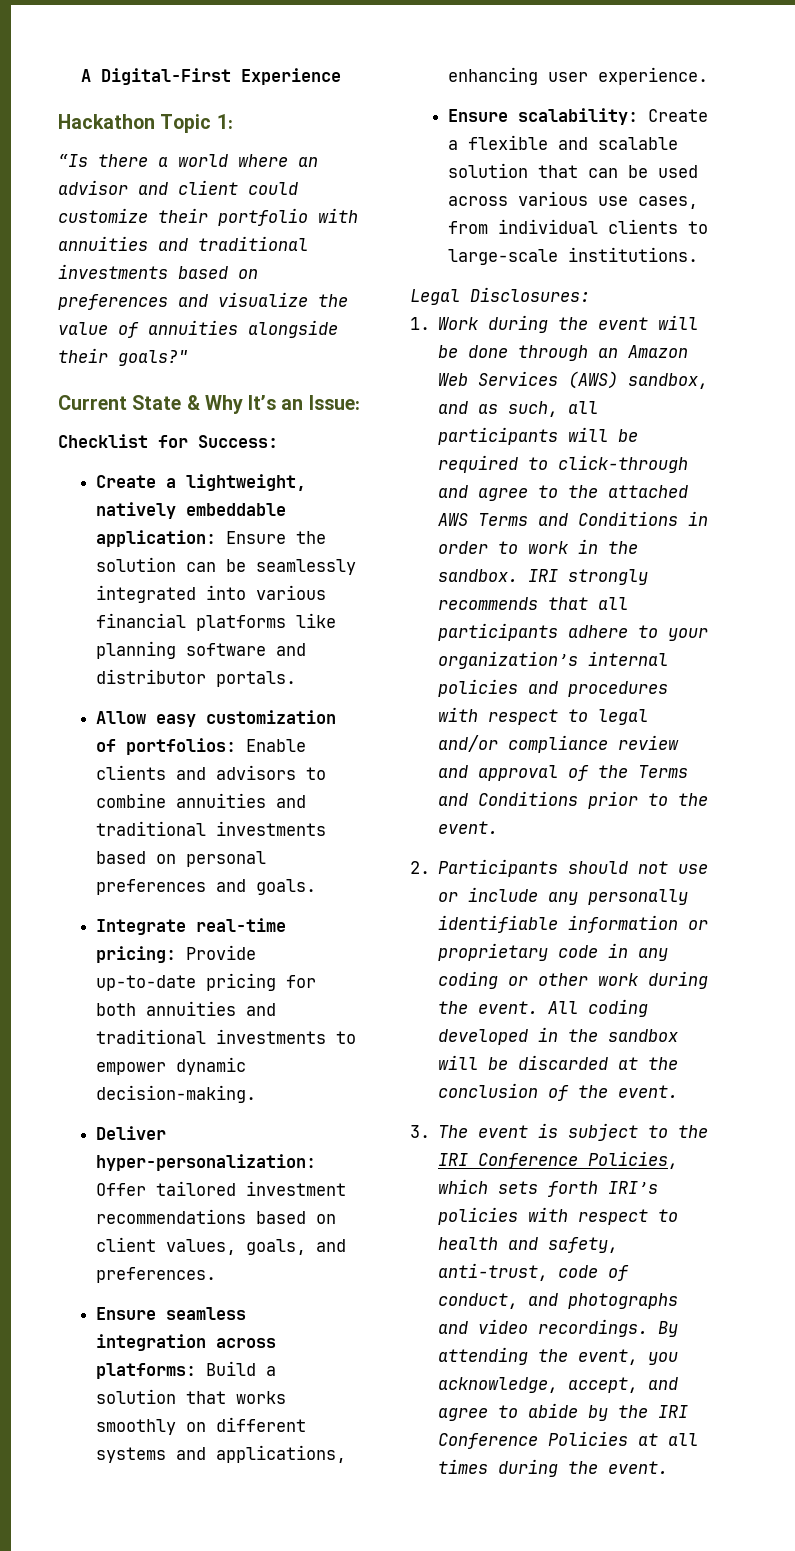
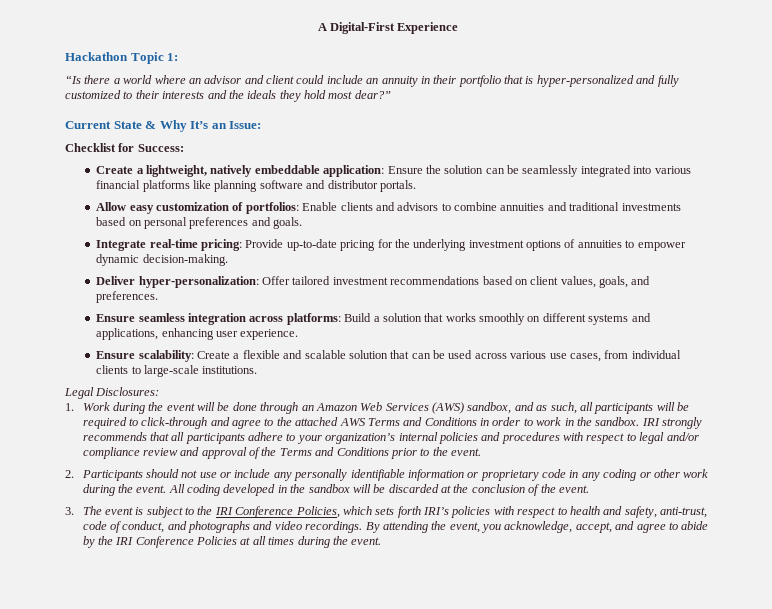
[58,208,358,226] [58,236,308,251] [58,264,258,279] [58,292,348,310] [58,320,338,338] [58,348,188,366] customize their portfolio with annuities and traditional investments based on preferences and visualize the value of annuities alongside their goals?" -> [326,75,679,87] [65,90,391,102] include an annuity in their portfolio that is hyper-personalized and fully customized to their interests and the ideals they hold most dear?”
[95,1001,276,1016] [95,1029,326,1044] both annuities and traditional investments -> [394,239,622,251] the underlying investment options of annuities

